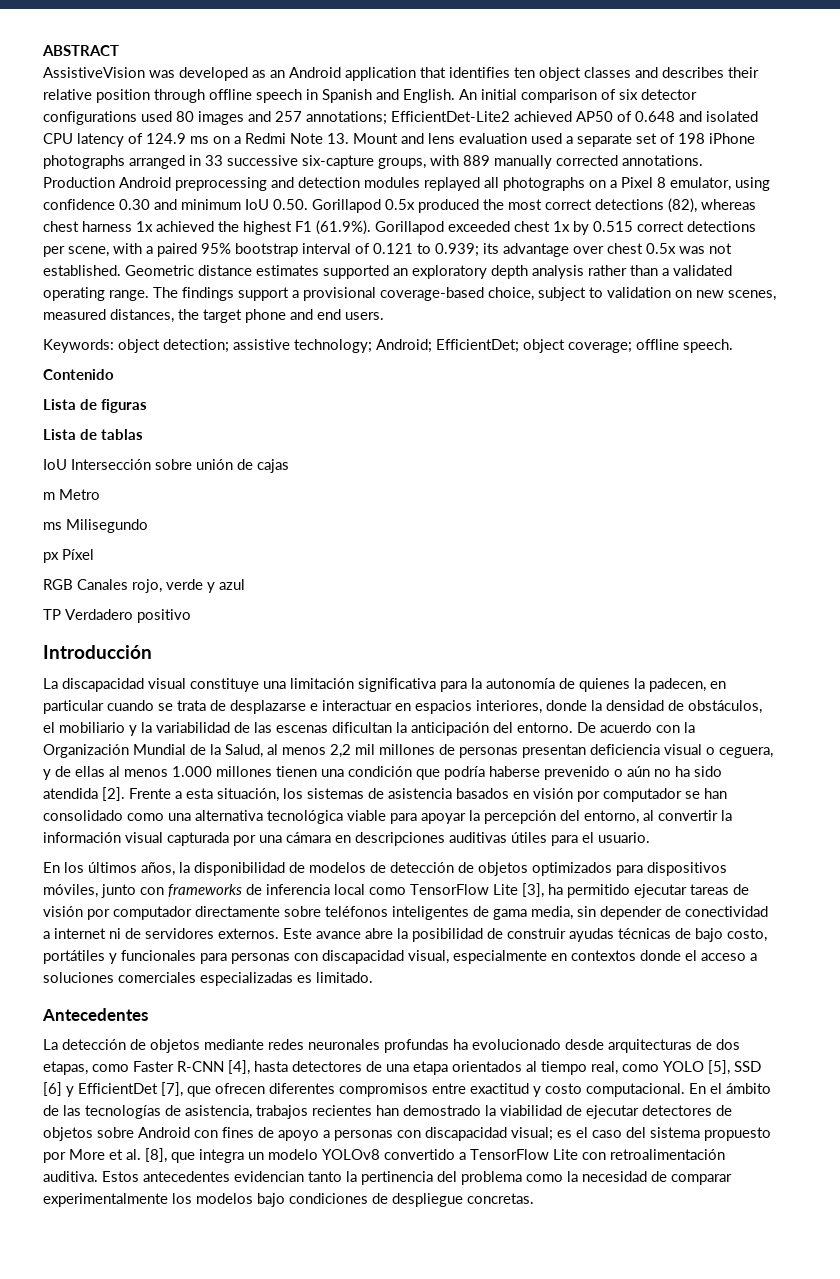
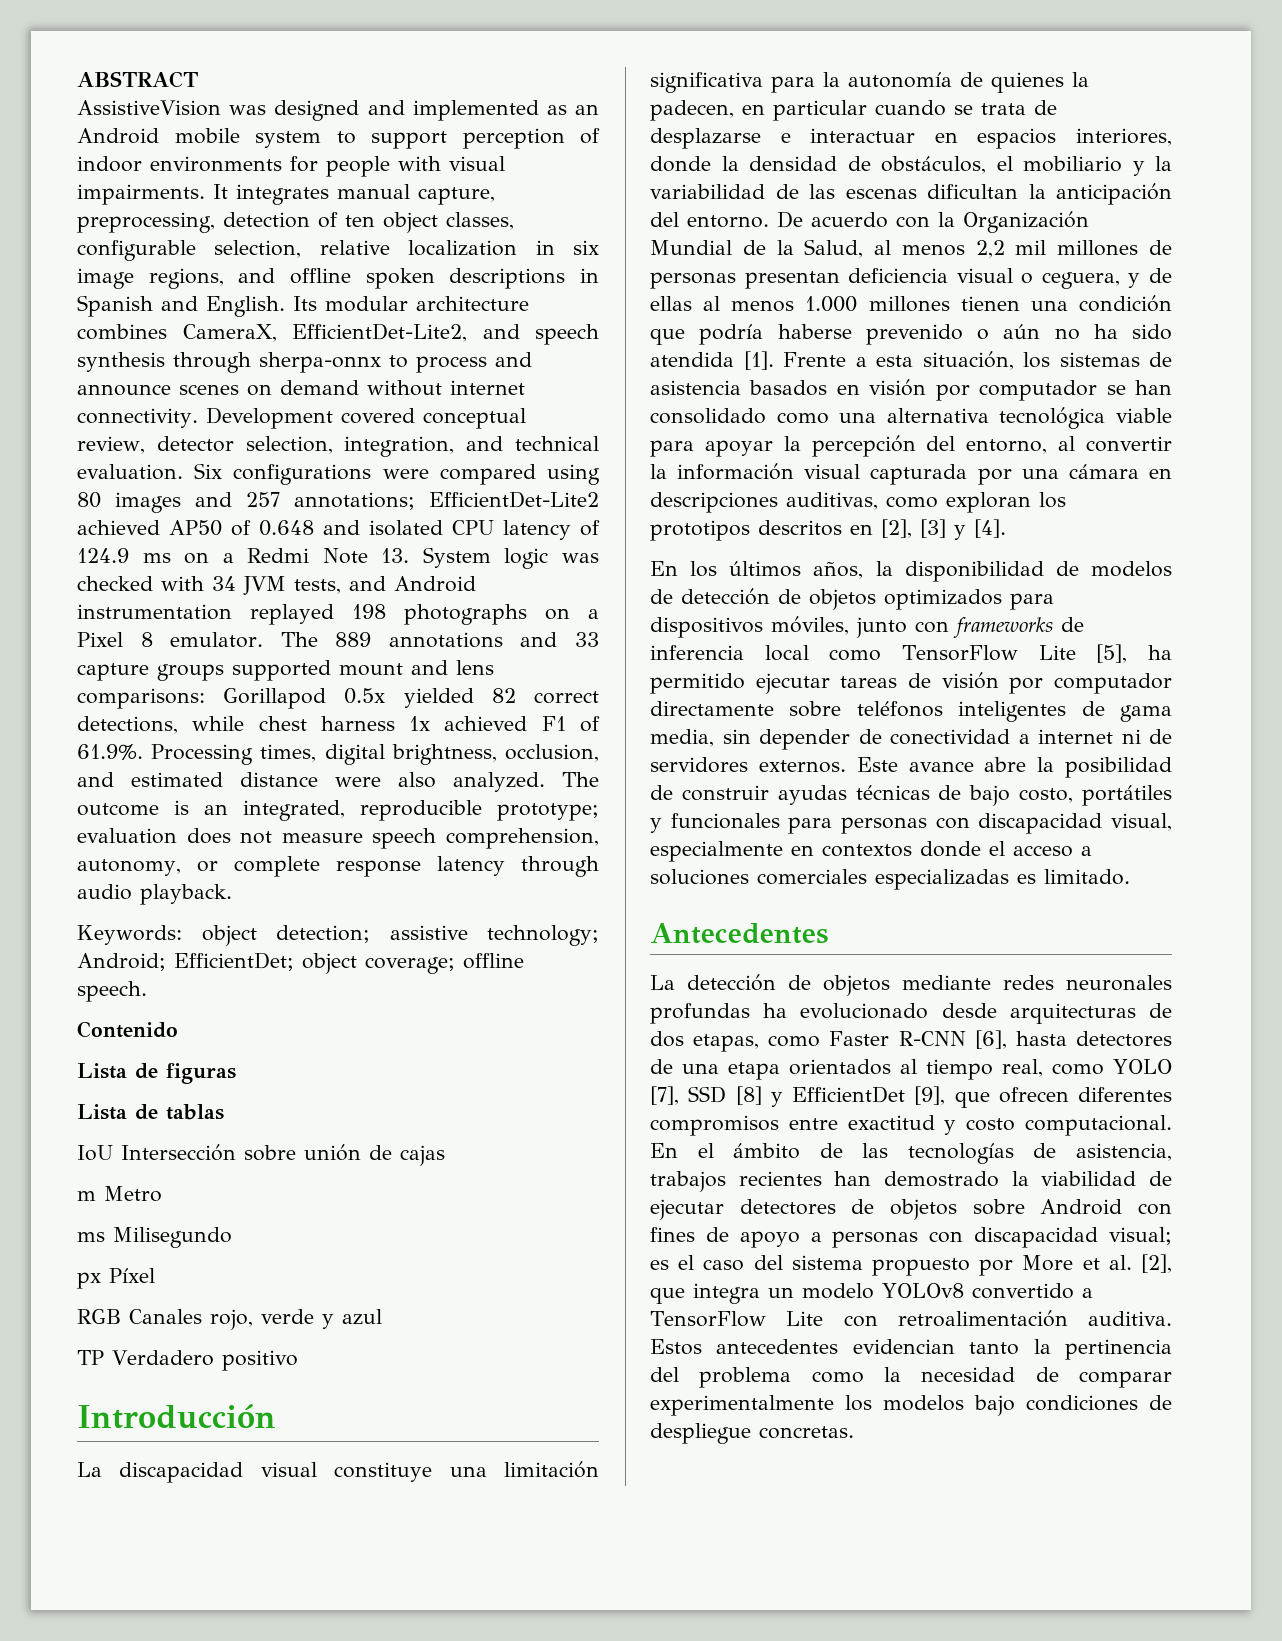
[179,67,759,81] [43,89,697,103] [43,111,172,125] developed as an Android application that identifies ten object classes and describes their relative position through offline speech in Spanish and English. An initial comparison of six detector configurations used -> [274,100,599,121] [77,128,600,149] [77,156,505,177] [77,184,495,205] [77,212,514,233] [77,240,599,261] [77,268,599,289] [77,295,529,317] [77,323,599,345] [77,352,532,373] [77,380,525,396] [77,407,526,429] [77,436,599,457] [77,463,600,485] designed and implemented as an Android mobile system to support perception of indoor environments for people with visual impairments. It integrates manual capture, preprocessing, detection of ten object classes, configurable selection, relative localization in six image regions, and offline spoken descriptions in Spanish and English. Its modular architecture combines CameraX, EfficientDet-Lite2, and speech synthesis through sherpa-onnx to process and announce scenes on demand without internet connectivity. Development covered conceptual review, detector selection, integration, and technical evaluation. Six configurations were compared using
[353,133,755,147] [43,155,703,169] [43,177,499,191] Mount and lens evaluation used a separate set of 198 iPhone photographs arranged in 33 successive six-capture groups, with 889 manually corrected annotations. Production Android preprocessing and detection modules replayed all -> [422,547,599,569] [77,576,476,595] [77,604,386,625] System logic was checked with 34 JVM tests, and Android instrumentation replayed 198
[670,177,770,191] [43,198,756,213] [43,220,756,235] [43,243,732,257] [43,265,732,279] [43,287,776,301] [43,309,384,323] emulator, using confidence 0.30 and minimum IoU 0.50. Gorillapod 0.5x produced the most correct detections (82), whereas chest harness 1x achieved the highest F1 (61.9%). Gorillapod exceeded chest 1x by 0.515 correct detections per scene, with a paired 95% bootstrap interval of 0.121 to 0.939; its advantage over chest 0.5x was not established. Geometric distance estimates supported an exploratory depth analysis rather than a validated operating range. The findings support a provisional coverage-based choice, subject to validation on new scenes, measured distances, the target phone and end users. -> [170,632,599,648] [77,660,494,681] [77,688,599,709] [77,716,600,734] [77,744,599,765] [77,772,599,792] [77,800,599,821] [77,828,599,849] [77,856,599,877] [77,884,232,905] emulator. The 889 annotations and 33 capture groups supported mount and lens comparisons: Gorillapod 0.5x yielded 82 correct detections, while chest harness 1x achieved F1 of 61.9%. Processing times, digital brightness, occlusion, and estimated distance were also analyzed. The outcome is an integrated, reproducible prototype; evaluation does not measure speech comprehension, autonomy, or complete response latency through audio playback.
[102,787,125,801] [2]. -> [743,351,774,370] [1].
[449,832,650,846] auditivas útiles para el usuario. -> [786,492,1066,513] [650,519,1006,541] auditivas, como exploran los prototipos descritos en [2], [3] y [4].
[522,883,544,898] [3], -> [1096,644,1128,663] [5],
[228,1060,250,1075] [4], -> [974,1030,1007,1049] [6],
[708,1060,761,1075] [43,1082,62,1096] [5], SSD [6] -> [650,1086,762,1105] [7], SSD [8]
[161,1082,183,1097] [7], -> [914,1086,946,1105] [9],
[145,1148,167,1163] [8], -> [1141,1254,1172,1273] [2],

